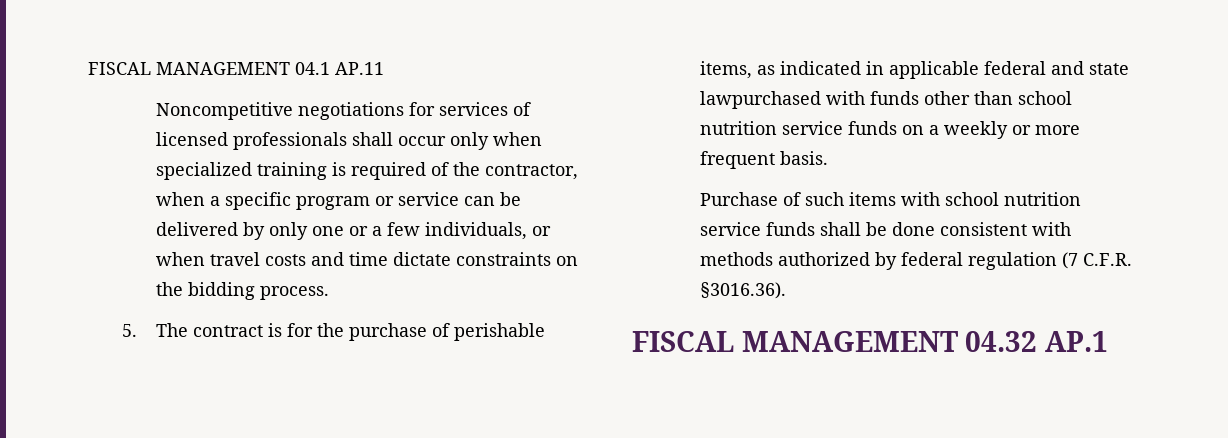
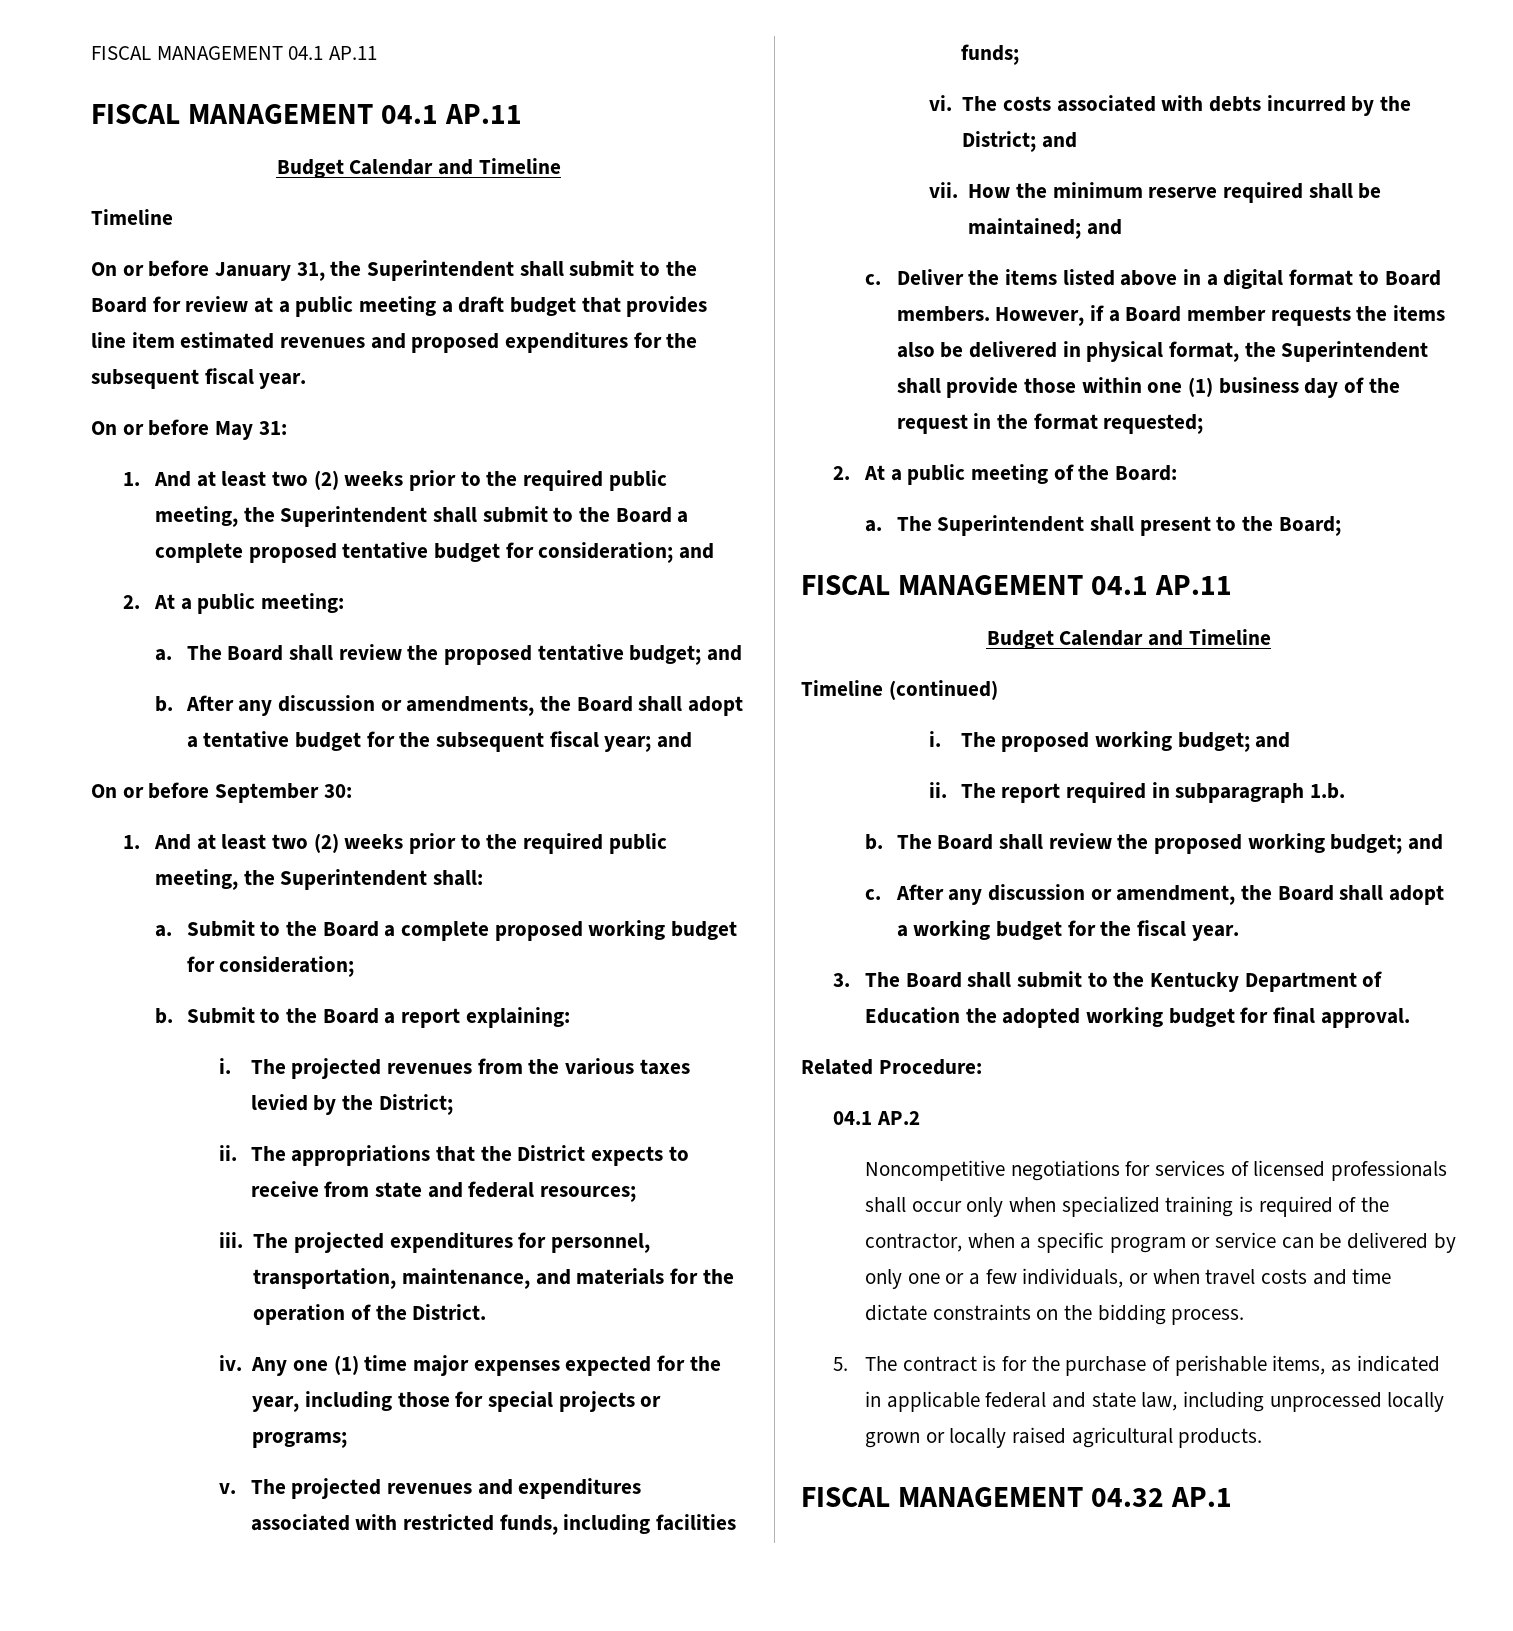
[88,62,384,75] FISCAL MANAGEMENT 04.1 AP.11 -> [91,46,378,60] [91,104,522,124] [276,158,561,178] [91,209,173,225] [91,260,697,281] [91,296,708,317] [91,332,698,353] [91,368,307,389] [91,419,287,440] [122,470,667,491] [154,506,689,527] [154,542,714,563] [122,593,344,614] [154,644,743,665] [154,695,744,716] [186,731,693,752] [91,782,352,803] [122,833,667,854] [154,869,483,890] [154,920,738,941] [186,956,355,977] [154,1007,570,1028] [218,1058,690,1079] [250,1094,453,1115] [218,1145,689,1166] [250,1181,637,1202] [218,1232,650,1253] [253,1268,734,1289] [253,1304,487,1325] [218,1355,721,1376] [252,1391,662,1412] [252,1432,348,1448] [218,1478,642,1499] [250,1514,737,1535] [960,44,1019,65] [928,95,1411,116] [962,131,1077,152] [928,182,1382,203] [968,218,1122,239] [864,269,1441,289] [896,305,1446,326] [896,341,1429,362] [896,377,1400,398] [896,413,1204,434] [832,464,1177,485] [864,515,1341,536] [801,575,1232,595] [986,629,1271,649] [801,680,998,700] [928,731,1291,752] [928,782,1346,803] [864,833,1444,854] [864,884,1445,905] [896,920,1239,941] [832,971,1383,992] [864,1007,1410,1028] [801,1059,982,1075] [832,1111,920,1125] FISCAL MANAGEMENT 04.1 AP.11 // FISCAL MANAGEMENT 04.1 AP.11 // Budget Calendar and Timeline // Timeline // On or before January 31, the Superintendent shall submit to the Board for review at a public meeting a draft budget that provides line item estimated revenues and proposed expenditures for the subsequent fiscal year. // On or before May 31: // 1. And at least two (2) weeks prior to the required public meeting, the Superintendent shall submit to the Board a complete proposed tentative budget for consideration; and // 2. At a public meeting: // a. The Board shall review the proposed tentative budget; and // b. After any discussion or amendments, the Board shall adopt a tentative budget for the subsequent fiscal year; and // On or before September 30: // 1. And at least two (2) weeks prior to the required public meeting, the Superintendent shall: // a. Submit to the Board a complete proposed working budget for consideration; // b. Submit to the Board a report explaining: // i. The projected revenues from the various taxes levied by the District; // ii. The appropriations that the District expects to receive from state and federal resources; // iii. The projected expenditures for personnel, transportation, maintenance, and materials for the operation of the District. // iv. Any one (1) time major expenses expected for the year, including those for special projects or programs; // v. The projected revenues and expenditures associated with restricted funds, including facilities funds; // vi. The costs associated with debts incurred by the District; and // vii. How the minimum reserve required shall be maintained; and // c. Deliver the items listed above in a digital format to Board members. However, if a Board member requests the items also be delivered in physical format, the Superintendent shall provide those within one (1) business day of the request in the format requested; // 2. At a public meeting of the Board: // a. The Superintendent shall present to the Board; // FISCAL MANAGEMENT 04.1 AP.11 // Budget Calendar and Timeline // Timeline (continued) // i. The proposed working budget; and // ii. The report required in subparagraph 1.b. // b. The Board shall review the proposed working budget; and // c. After any discussion or amendment, the Board shall adopt a working budget for the fiscal year. // 3. The Board shall submit to the Kentucky Department of Education the adopted working budget for final approval. // Related Procedure: // 04.1 AP.2
[700,91,1073,109] [700,121,1081,139] [700,151,829,169] [700,192,1082,206] [700,222,1072,236] [700,252,1133,270] [700,282,787,299] lawpurchased with funds other than school nutrition service funds on a weekly or more frequent basis. // Purchase of such items with school nutrition service funds shall be done consistent with methods authorized by federal regulation (7 C.F.R. §3016.36). -> [1141,1391,1445,1412] [864,1427,1263,1448] law, including unprocessed locally grown or locally raised agricultural products.

